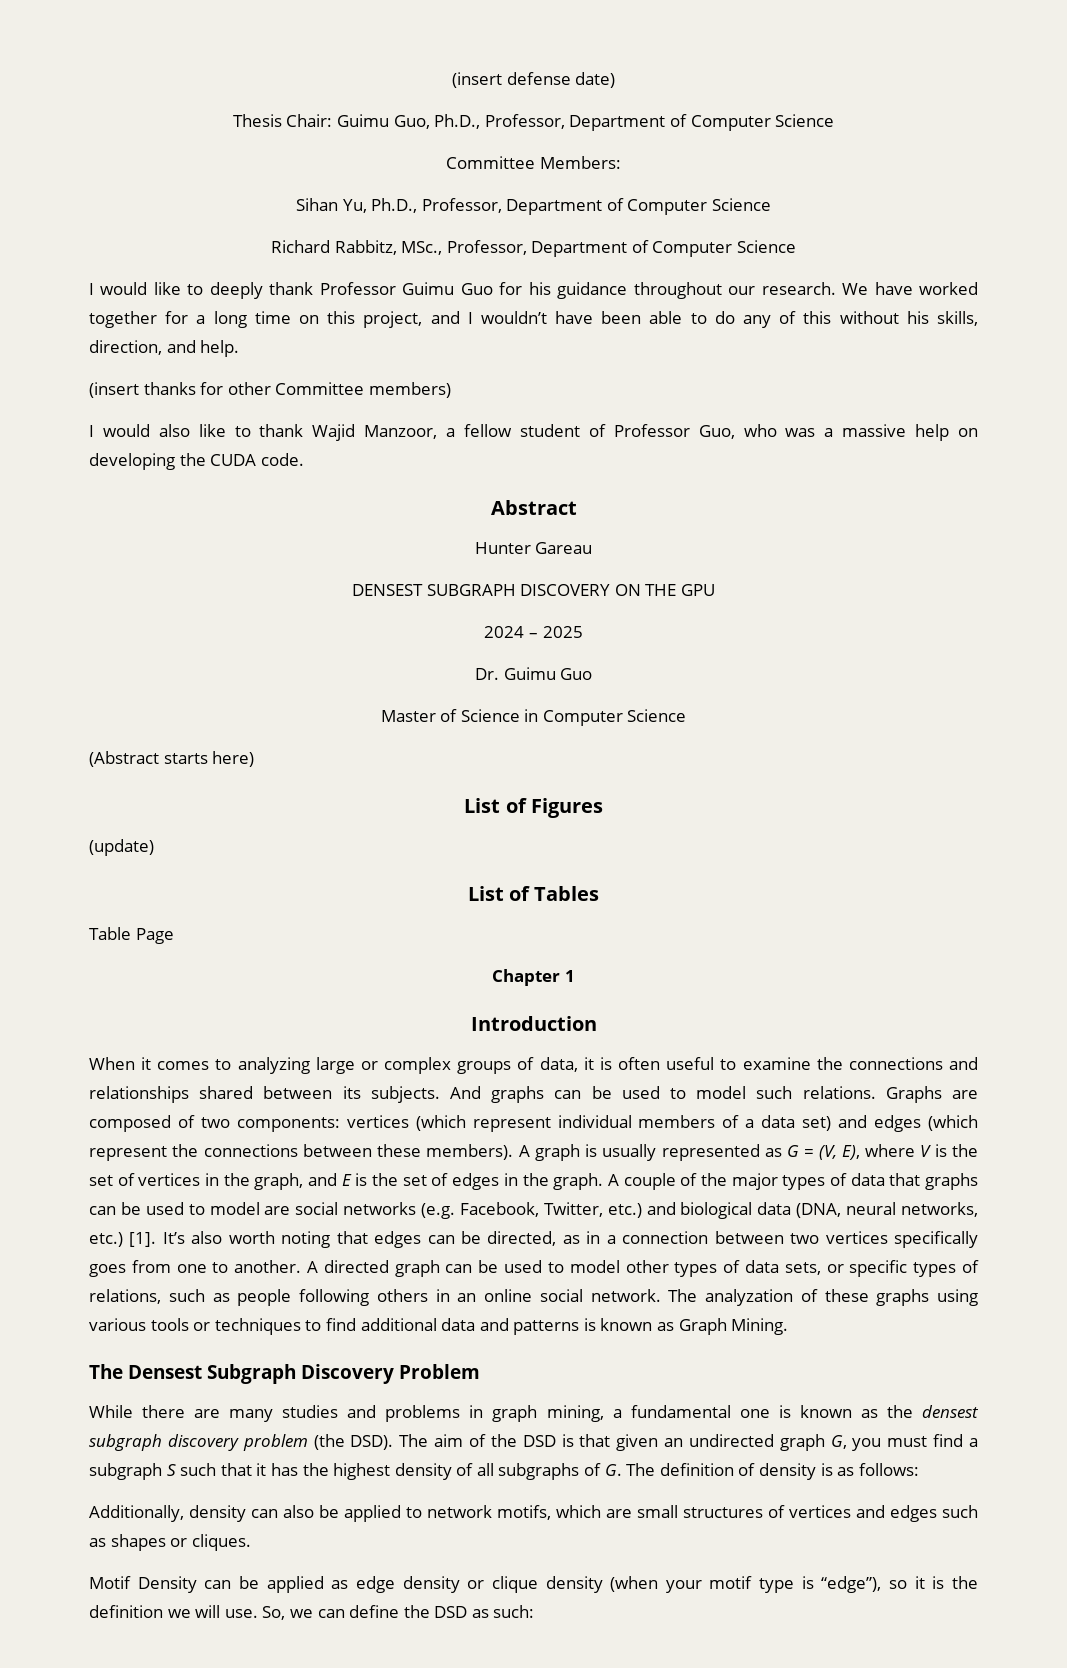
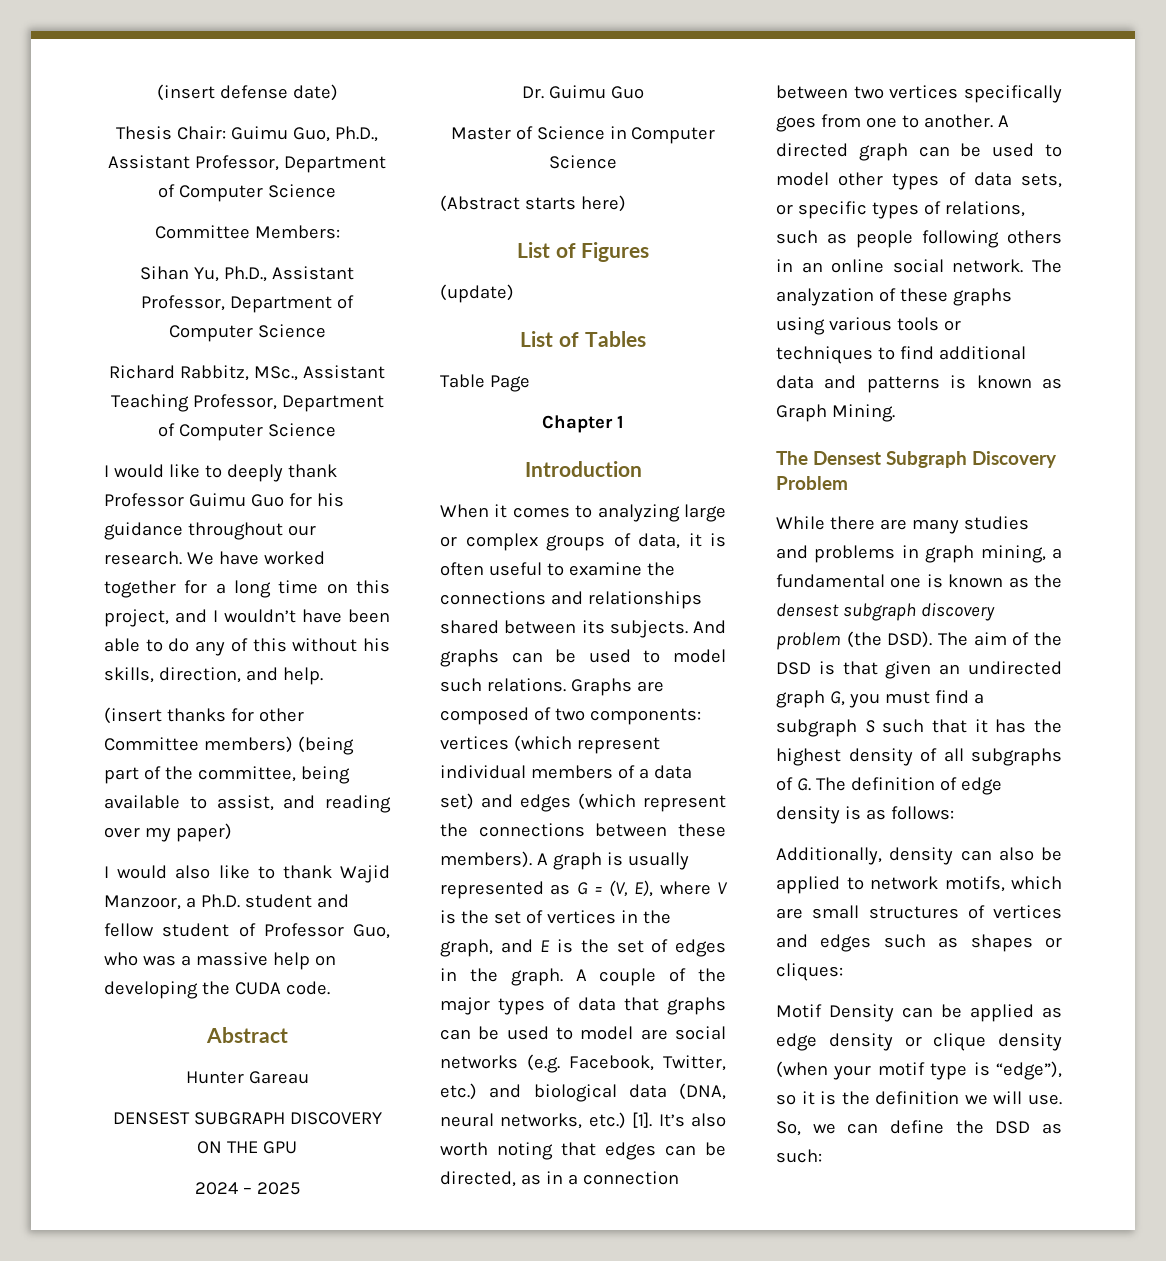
(481, 121) none -> [108,155,191,169] Assistant
(418, 205) none -> [271,266,354,280] Assistant
(443, 248) none -> [302,365,385,379] [110,394,189,412] Assistant Teaching
(451, 390) none -> [297,736,354,755] [104,766,350,784] [104,795,391,813] [104,823,232,842] (being part of the committee, being available to assist, and reading over my paper)
(456, 432) none -> [200,894,349,908] Ph.D. student and
(756, 1469) none -> [960,777,1002,795] edge
[191,1534,251,1551] cliques. -> [776,963,843,981] cliques:

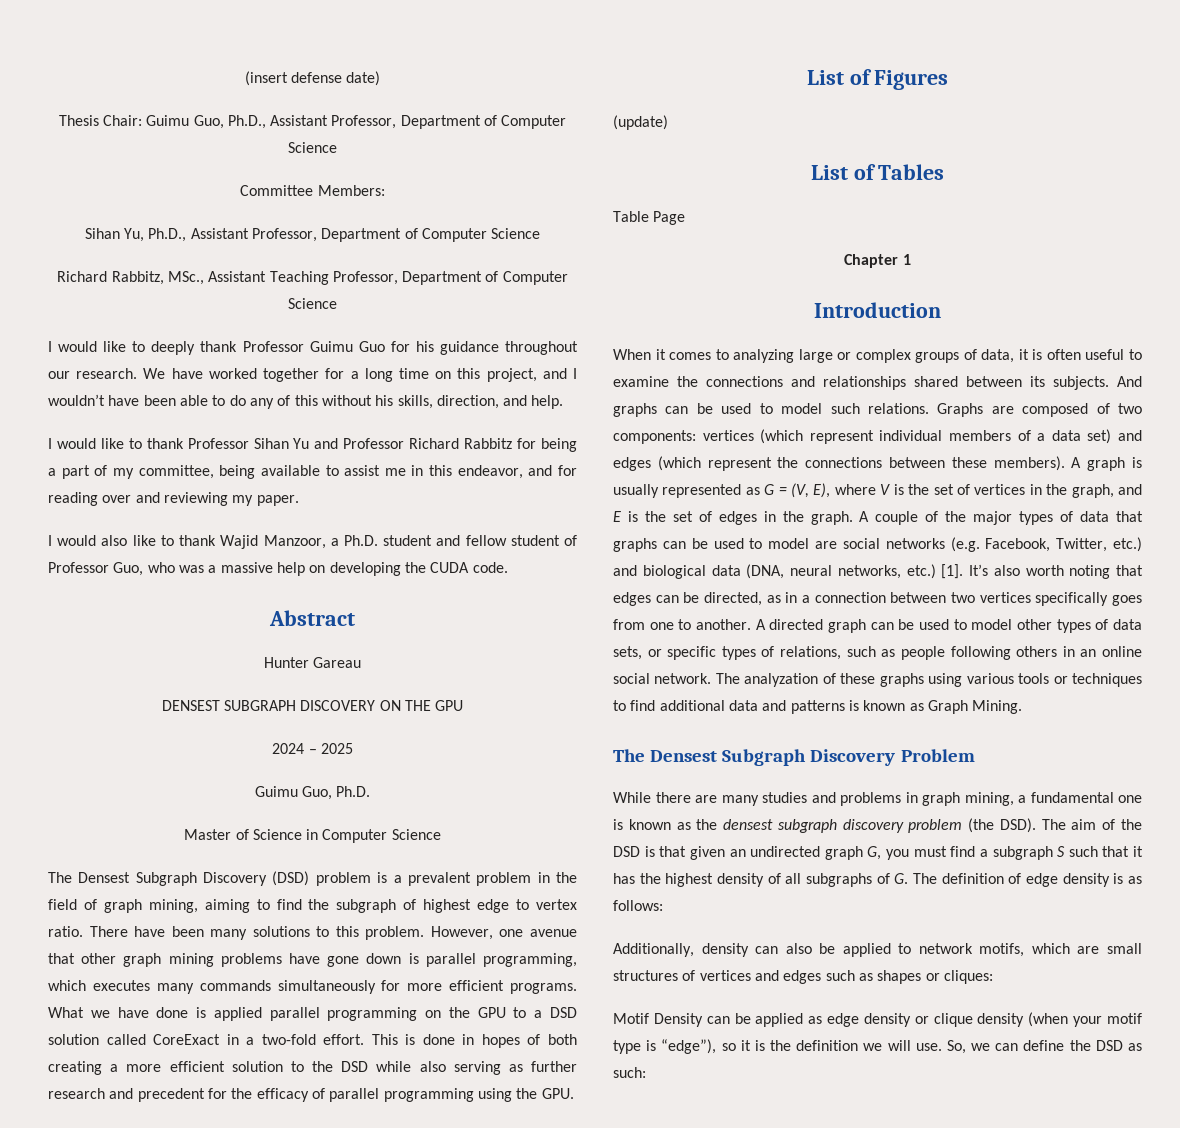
[104,707,304,724] [104,736,354,755] (insert thanks for other Committee members) (being -> [48,438,577,452] [48,468,56,476] I would like to thank Professor Sihan Yu and Professor Richard Rabbitz for being a
[164,766,193,780] the -> [112,468,134,479] my
[216,795,391,813] [104,823,232,842] assist, and reading over my paper) -> [344,465,578,479] [48,492,299,506] assist me in this endeavor, and for reading over and reviewing my paper.
[522,85,644,99] Dr. Guimu Guo -> [254,786,371,800] Guimu Guo, Ph.D.
[440,195,626,212] (Abstract starts here) -> [48,871,578,886] [48,899,577,913] [48,926,578,940] [48,953,577,967] [48,980,577,994] [48,1007,577,1021] [48,1034,578,1048] [48,1061,577,1075] [48,1088,574,1102] The Densest Subgraph Discovery (DSD) problem is a prevalent problem in the field of graph mining, aiming to find the subgraph of highest edge to vertex ratio. There have been many solutions to this problem. However, one avenue that other graph mining problems have gone down is parallel programming, which executes many commands simultaneously for more efficient programs. What we have done is applied parallel programming on the GPU to a DSD solution called CoreExact in a two-fold effort. This is done in hopes of both creating a more efficient solution to the DSD while also serving as further research and precedent for the efficacy of parallel programming using the GPU.

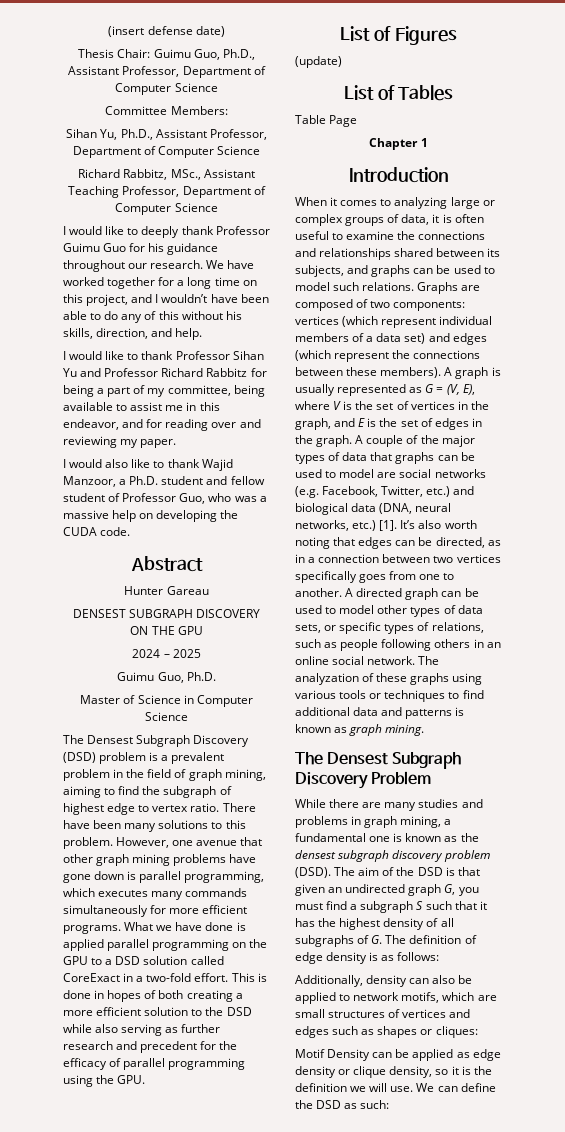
[1053,376,1142,390] subjects. And -> [295,265,369,277] subjects, and
[927,700,1023,714] Graph Mining. -> [349,724,425,736] graph mining.
[968,818,1036,833] (the DSD). -> [295,867,331,878] (DSD).
[977,1012,1142,1027] [613,1039,717,1054] density (when your motif type is “edge”), -> [389,1066,433,1078] density,
[946,1040,991,1054] So, we -> [416,1083,435,1092] We

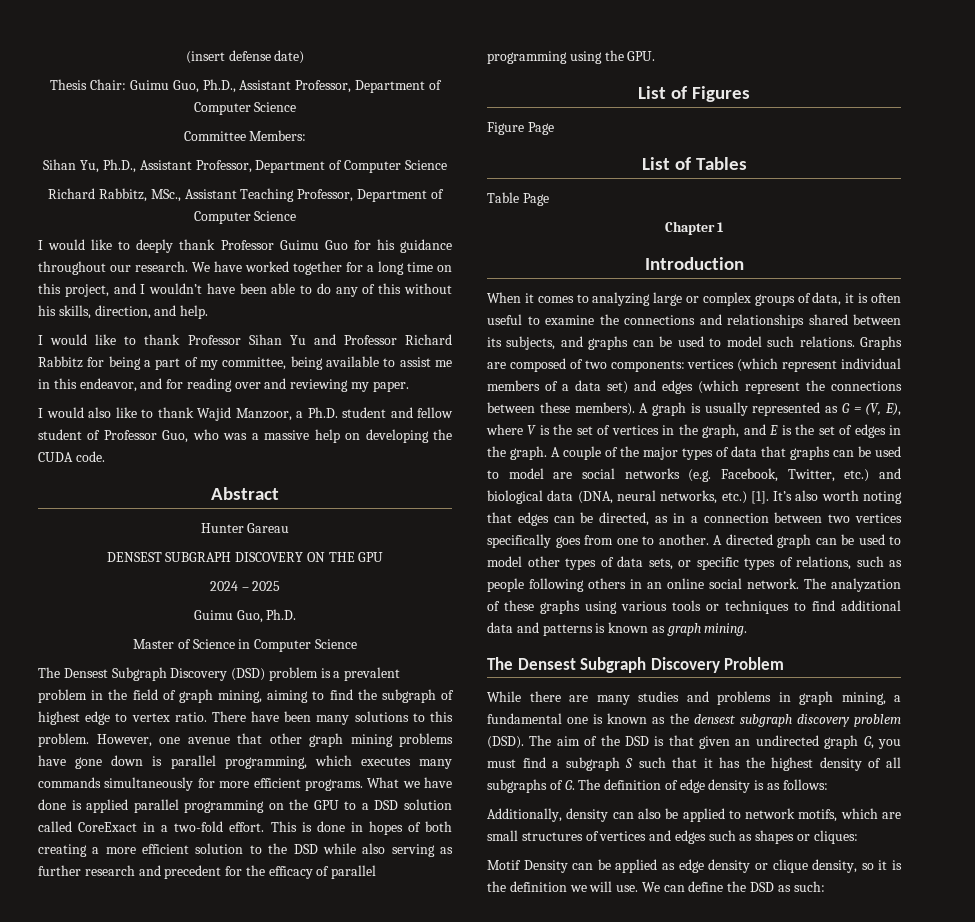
[295,56,342,68] (update) -> [487,122,554,135] Figure Page

